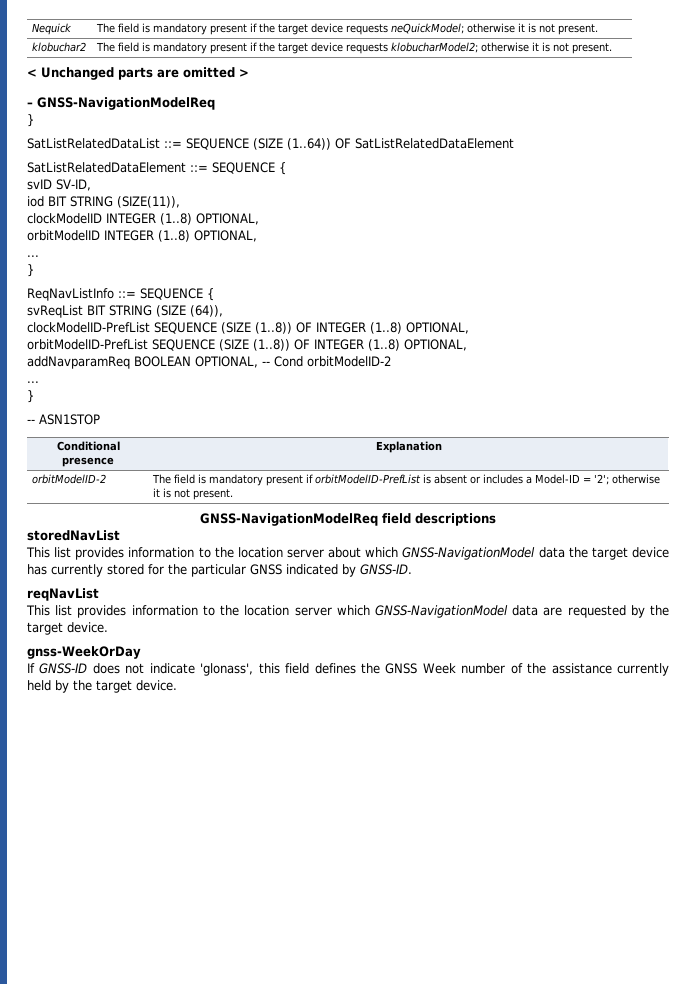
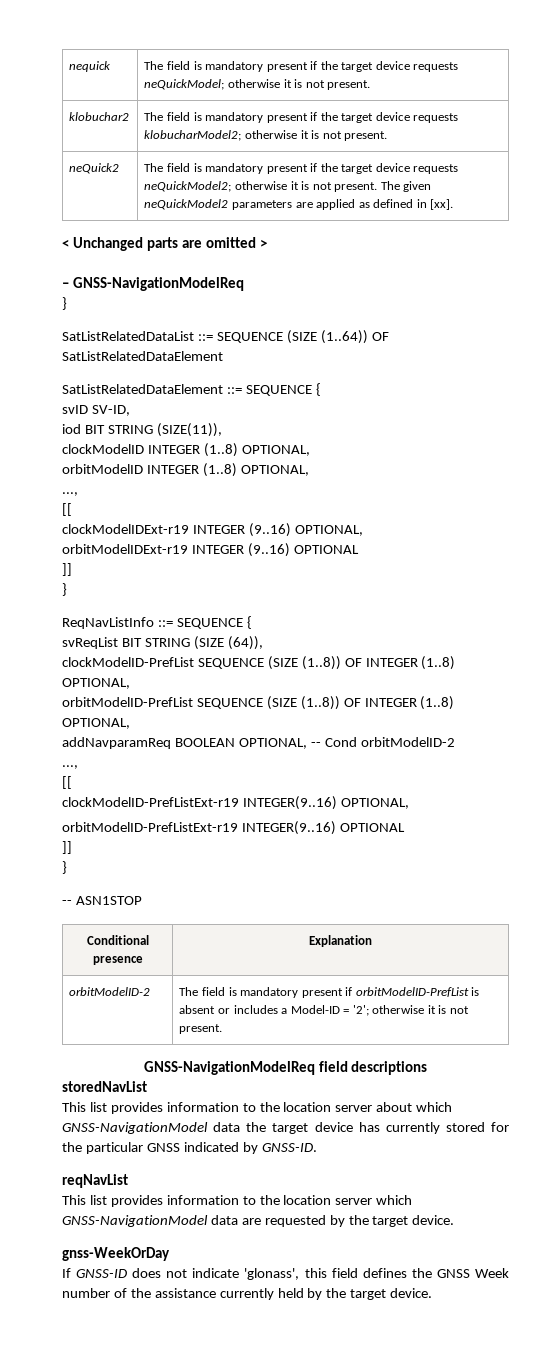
[32,23,73,35] Nequick -> [69,61,112,72] nequick
(613, 48) none -> [69,163,120,174] [144,163,459,174] [144,181,432,192] [144,199,454,210] // neQuick2 | The field is mandatory present if the target device requests neQuickModel2; otherwise it is not present. The given neQuickModel2 parameters are applied as defined in [xx].
[27,255,39,257] ... -> [62,492,78,496] [62,503,72,516] [62,523,363,537] [62,543,359,557] [62,563,72,576] ..., // [[ // clockModelIDExt-r19 INTEGER (9..16) OPTIONAL, // orbitModelIDExt-r19 INTEGER (9..16) OPTIONAL // ]]
[27,381,39,383] ... -> [62,765,78,769] [62,776,72,789] [62,796,409,810] [62,821,405,835] [62,841,72,854] ..., // [[ // clockModelID-PrefListExt-r19 INTEGER(9..16) OPTIONAL, // orbitModelID-PrefListExt-r19 INTEGER(9..16) OPTIONAL // ]]

